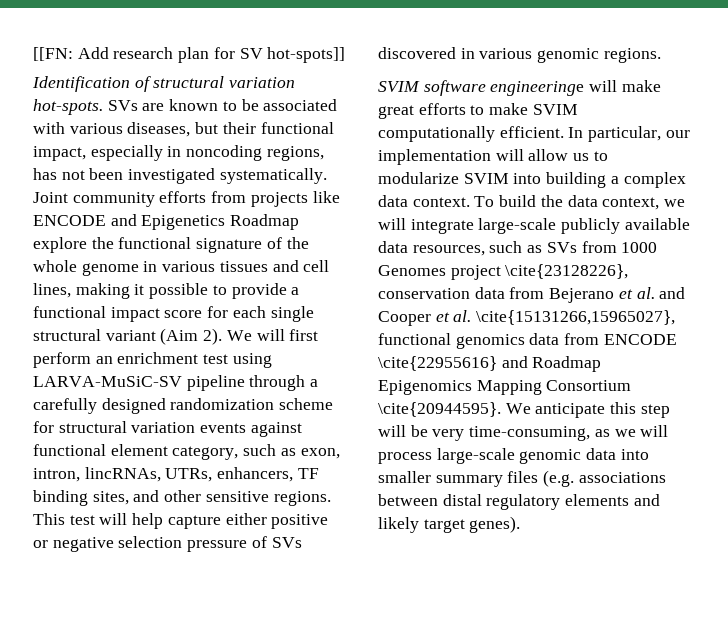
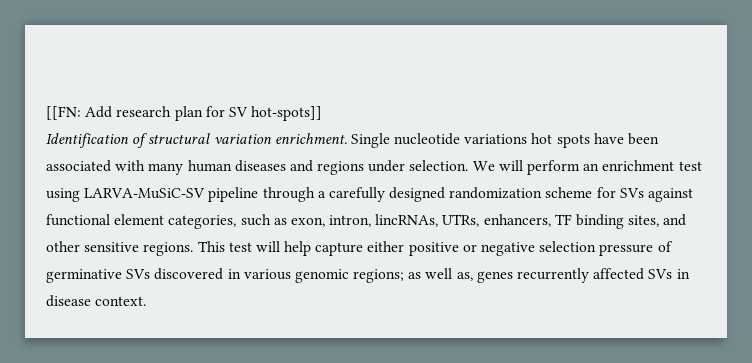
[33,99,338,115] [33,122,334,137] [33,145,324,161] [33,168,327,184] [33,191,340,207] [33,214,300,230] [33,237,309,253] [33,260,330,276] [33,283,300,299] [33,306,314,322] [33,328,223,345] hot-spots. SVs are known to be associated with various diseases, but their functional impact, especially in noncoding regions, has not been investigated systematically. Joint community efforts from projects like ENCODE and Epigenetics Roadmap explore the functional signature of the whole genome in various tissues and cell lines, making it possible to provide a functional impact score for each single structural variant (Aim 2). -> [274,133,660,148] [46,160,469,175] enrichment. Single nucleotide variations hot spots have been associated with many human diseases and regions under selection.
[289,329,319,341] first -> (523, 165) none
[58,421,247,433] structural variation events -> [619,188,644,198] SVs
[172,446,239,460] category, -> [168,215,237,229] categories,
(267, 542) none -> [46,269,122,283] germinative
[603,48,661,63] [378,80,661,96] [378,103,578,119] [378,126,690,142] [378,149,608,165] [378,172,686,188] [378,195,686,210] [378,218,690,234] [378,241,658,256] [378,264,629,280] [378,287,686,303] [378,310,676,326] [378,333,677,349] [378,356,602,372] [378,380,632,395] [378,402,670,418] [378,425,669,441] [378,448,649,464] [378,470,666,487] [378,494,660,510] [378,516,521,533] regions. // SVIM software engineeringe will make great efforts to make SVIM computationally efficient. In particular, our implementation will allow us to modularize SVIM into building a complex data context. To build the data context, we will integrate large-scale publicly available data resources, such as SVs from 1000 Genomes project \cite{23128226}, conservation data from Bejerano et al. and Cooper et al. \cite{15131266,15965027}, functional genomics data from ENCODE \cite{22955616} and Roadmap Epigenomics Mapping Consortium \cite{20944595}. We anticipate this step will be very time-consuming, as we will process large-scale genomic data into smaller summary files (e.g. associations between distal regulatory elements and likely target genes). -> [353,268,690,283] [46,295,147,307] regions; as well as, genes recurrently affected SVs in disease context.

